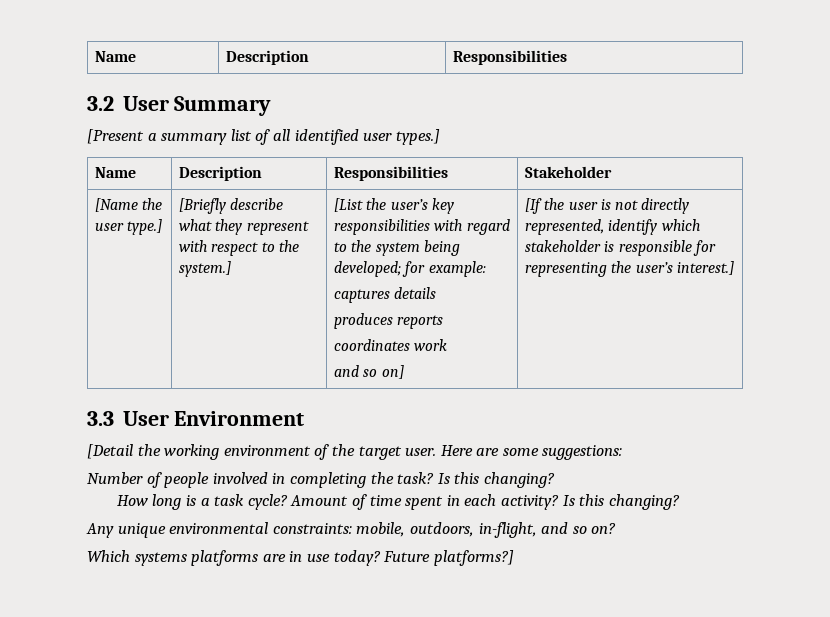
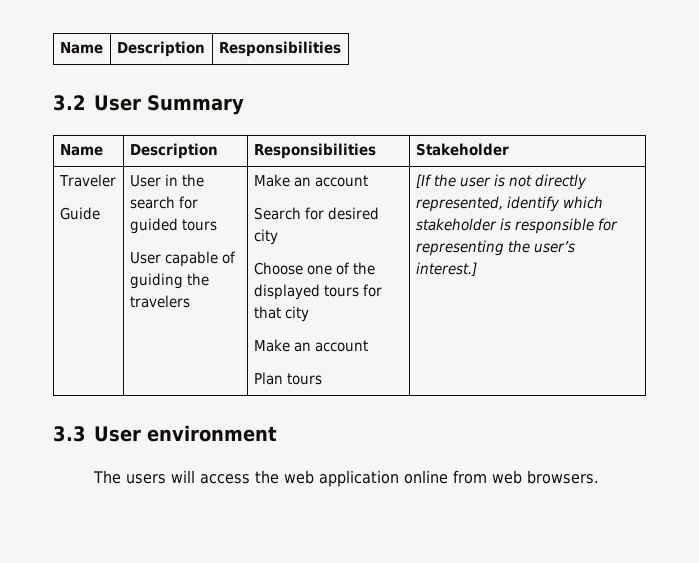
[87,129,440,145] [95,167,137,178] [179,166,263,181] [334,166,449,181] [525,166,613,178] [95,198,163,212] [95,219,163,235] [179,198,284,214] [179,219,309,235] [179,240,299,256] [179,261,232,277] [334,198,454,214] [334,219,510,235] [334,240,460,256] [334,261,486,277] [334,287,437,303] [334,313,444,329] [334,339,448,351] [334,365,404,379] // [Present a summary list of all identified user types.] // Name | Description | Responsibilities | Stakeholder // [Name the user type.] | [Briefly describe what they represent with respect to the system.] | [List the user’s key responsibilities with regard to the system being developed; for example: // captures details // produces reports // coordinates work // and so on] -> [59,144,103,156] [129,143,218,159] [253,143,376,159] [415,143,509,156] [58,174,116,187] [59,207,100,220] [129,174,204,187] [129,196,198,209] [129,218,217,234] [129,251,236,267] [129,273,209,289] [129,295,190,308] [253,174,368,187] [253,207,379,220] [253,229,278,245] [253,262,375,275] [253,284,382,300] [253,306,309,322] [253,339,368,352] [253,372,322,385] // Name | Description | Responsibilities | Stakeholder // Traveler // Guide | User in the search for guided tours // User capable of guiding the travelers | Make an account // Search for desired city // Choose one of the displayed tours for that city // Make an account // Plan tours
[174,411,305,426] [87,444,623,460] [87,472,555,488] [116,494,680,510] [86,522,617,538] [87,550,514,566] Environment // [Detail the working environment of the target user. Here are some suggestions: // Number of people involved in completing the task? Is this changing? // How long is a task cycle? Amount of time spent in each activity? Is this changing? // Any unique environmental constraints: mobile, outdoors, in-flight, and so on? // Which systems platforms are in use today? Future platforms?] -> [147,425,277,442] [92,470,599,487] environment // The users will access the web application online from web browsers.

